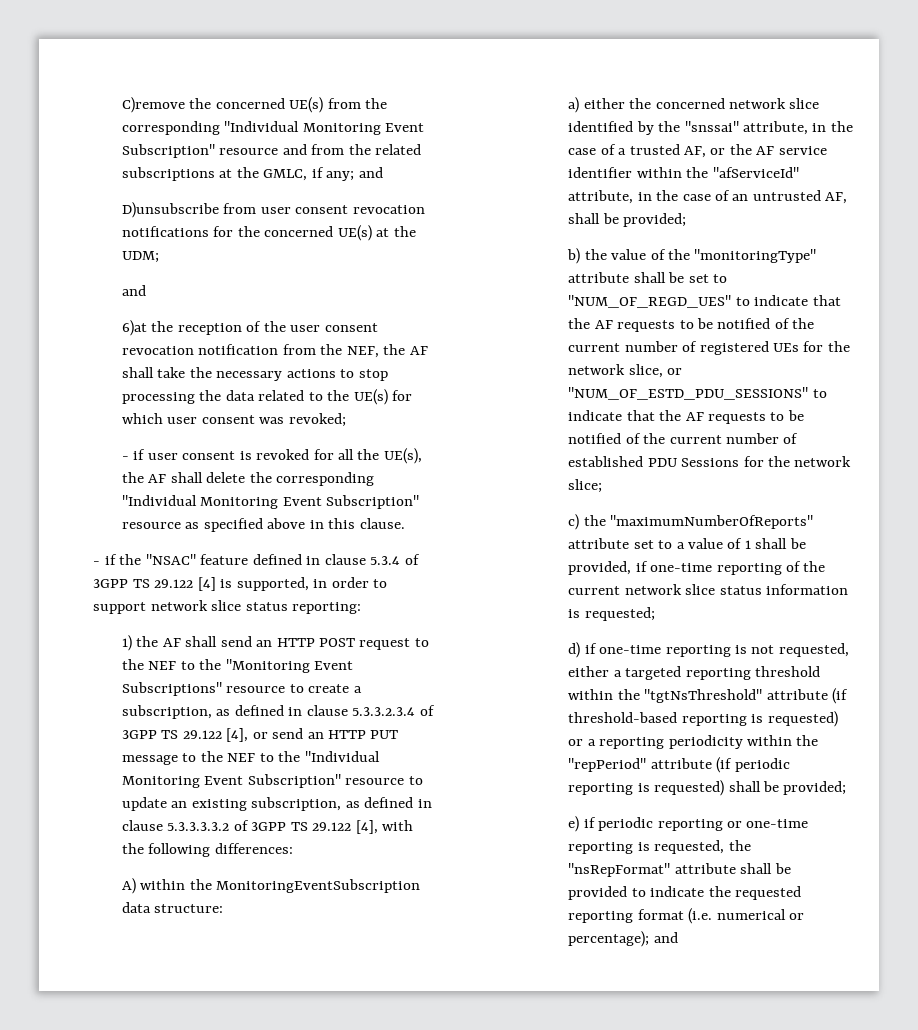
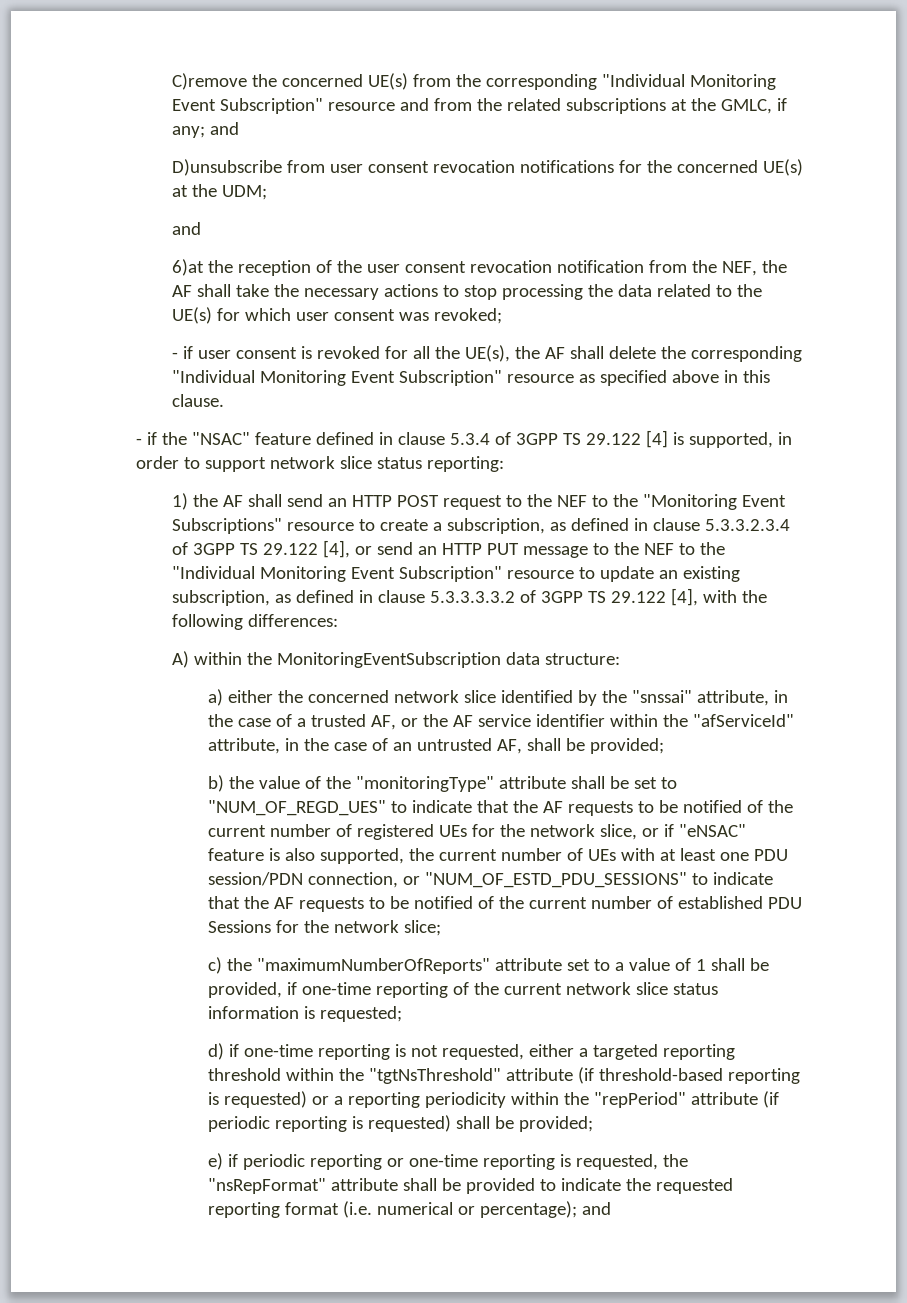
(683, 371) none -> [664,824,747,837] [208,848,789,864] [208,872,421,888] if "eNSAC" feature is also supported, the current number of UEs with at least one PDU session/PDN connection, or

